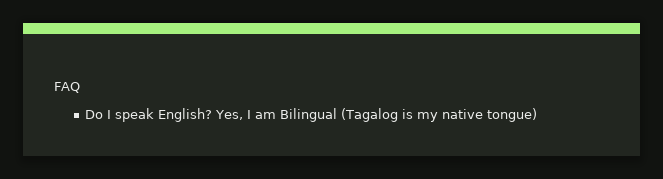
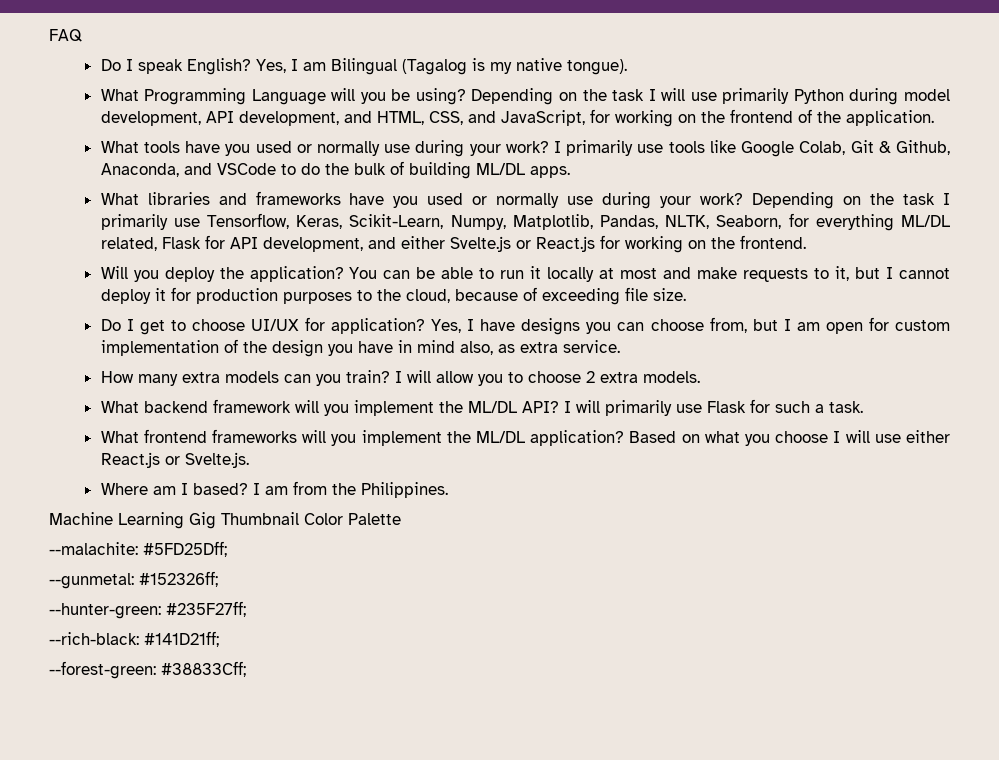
[486,108,537,122] tongue) -> [566,59,627,75] [100,88,950,105] [100,109,934,127] [100,140,951,157] [100,161,570,179] [100,191,950,209] [100,213,951,231] [100,235,806,253] [100,266,951,282] [100,287,686,305] [100,317,950,335] [100,339,620,357] [100,370,700,386] [100,399,863,416] [100,429,950,446] [100,452,249,468] [100,481,448,498] [49,512,401,529] [49,541,227,557] [49,571,218,589] [49,601,246,619] [49,631,219,647] [49,661,246,679] tongue). // What Programming Language will you be using? Depending on the task I will use primarily Python during model development, API development, and HTML, CSS, and JavaScript, for working on the frontend of the application. // What tools have you used or normally use during your work? I primarily use tools like Google Colab, Git & Github, Anaconda, and VSCode to do the bulk of building ML/DL apps. // What libraries and frameworks have you used or normally use during your work? Depending on the task I primarily use Tensorflow, Keras, Scikit-Learn, Numpy, Matplotlib, Pandas, NLTK, Seaborn, for everything ML/DL related, Flask for API development, and either Svelte.js or React.js for working on the frontend. // Will you deploy the application? You can be able to run it locally at most and make requests to it, but I cannot deploy it for production purposes to the cloud, because of exceeding file size. // Do I get to choose UI/UX for application? Yes, I have designs you can choose from, but I am open for custom implementation of the design you have in mind also, as extra service. // How many extra models can you train? I will allow you to choose 2 extra models. // What backend framework will you implement the ML/DL API? I will primarily use Flask for such a task. // What frontend frameworks will you implement the ML/DL application? Based on what you choose I will use either React.js or Svelte.js. // Where am I based? I am from the Philippines. // Machine Learning Gig Thumbnail Color Palette // --malachite: #5FD25Dff; // --gunmetal: #152326ff; // --hunter-green: #235F27ff; // --rich-black: #141D21ff; // --forest-green: #38833Cff;

